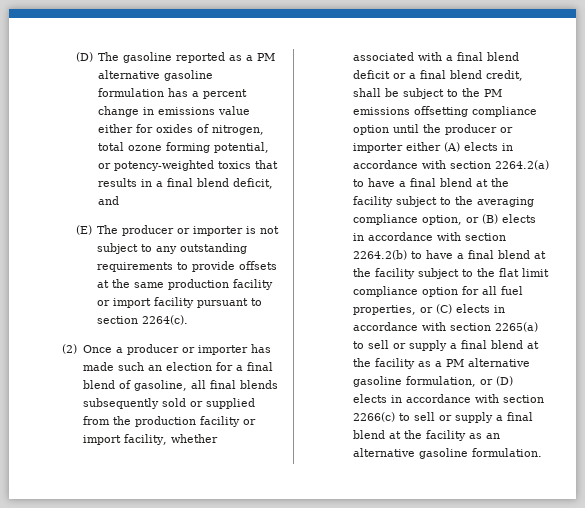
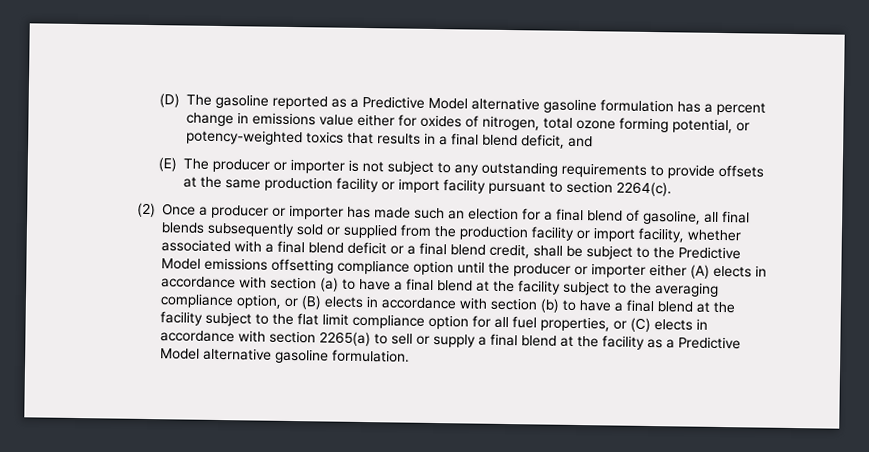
[257,53,276,61] PM -> [361,95,468,110] Predictive Model
[483,89,502,97] PM -> [678,246,742,260] [161,258,202,270] Predictive Model
[494,160,549,170] 2264.2(a) -> [320,277,340,292] (a)
[352,250,407,260] 2264.2(b) -> [540,298,560,313] (b)
[445,358,530,367] [352,376,513,387] [352,394,544,403] [352,412,533,423] [352,430,500,441] PM alternative gasoline formulation, or (D) elects in accordance with section 2266(c) to sell or supply a final blend at the facility as an -> [678,336,742,350] [160,348,201,360] Predictive Model

